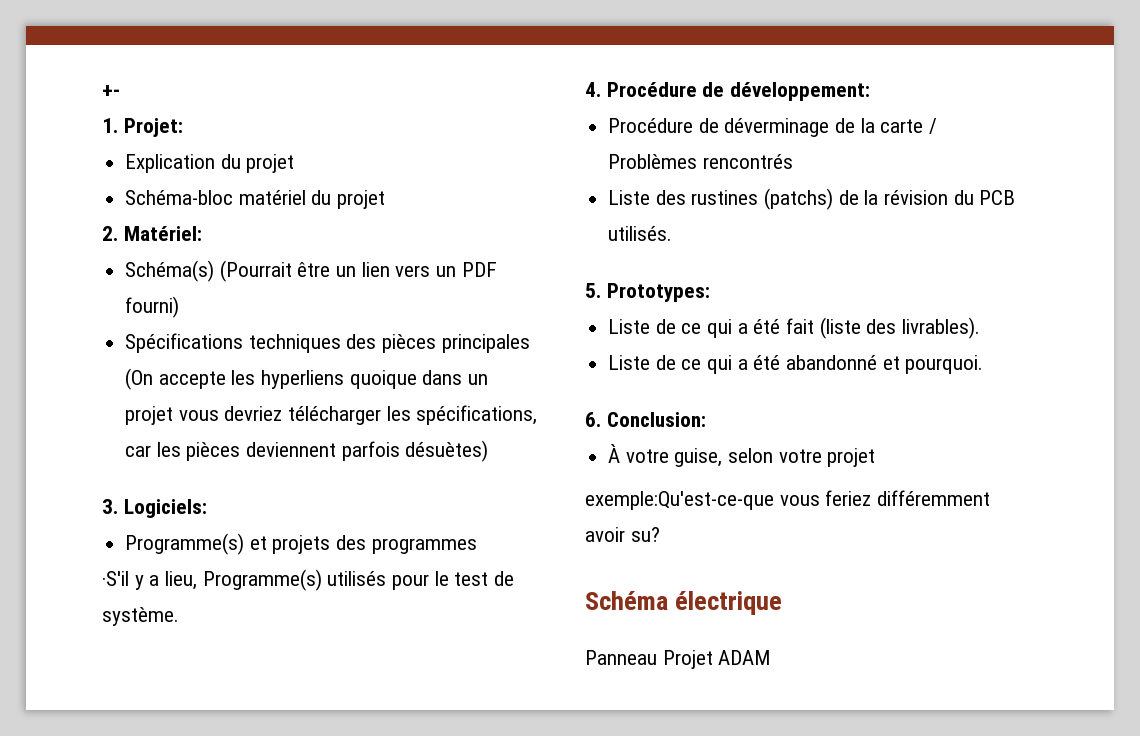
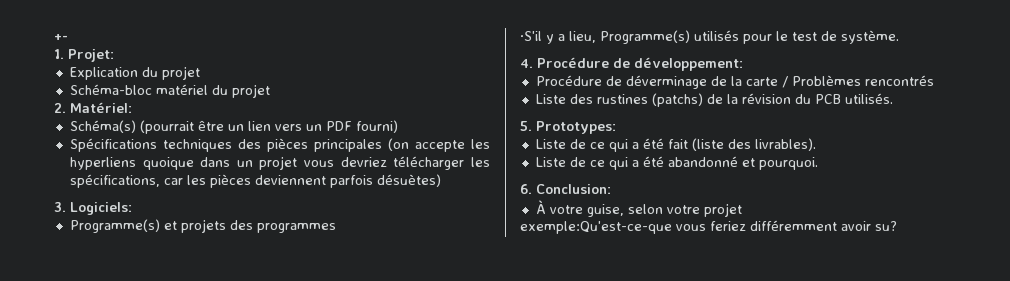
[219,260,292,282] (Pourrait -> [139,120,194,134] (pourrait
[125,368,154,390] (On -> [387,138,409,151] (on
[585,591,783,615] [585,650,771,669] // Schéma électrique // Panneau Projet ADAM -> (897, 226) none

